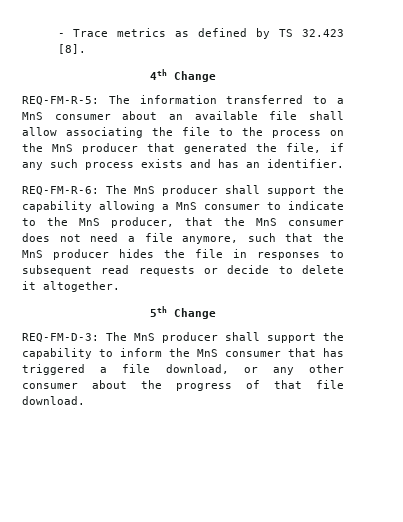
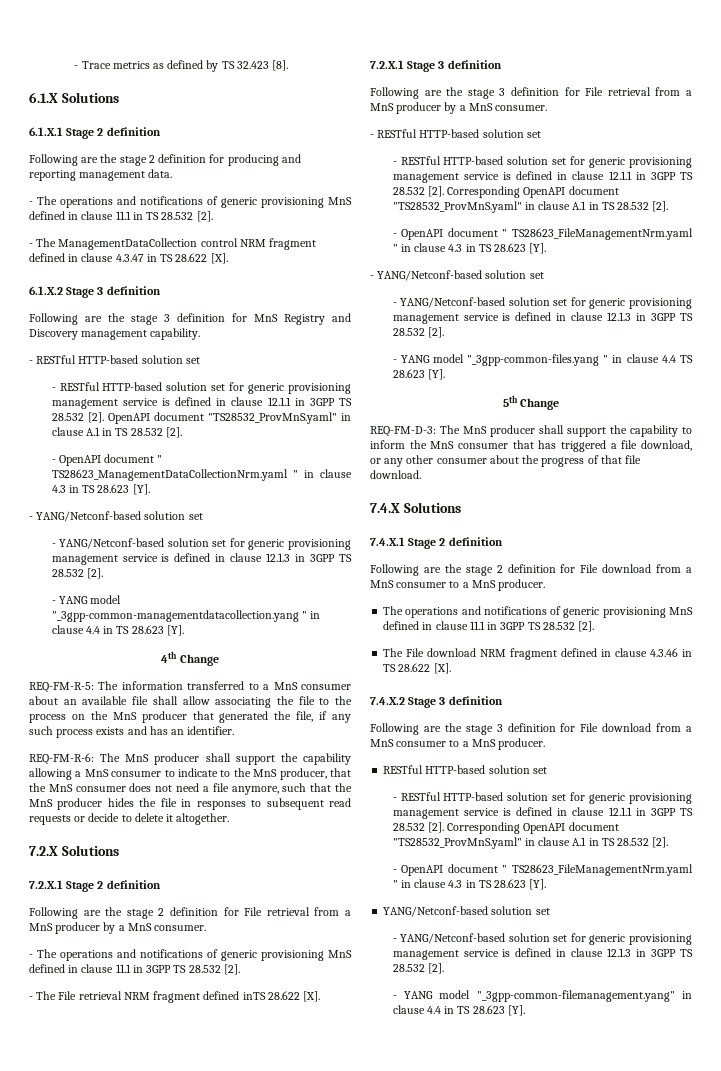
(86, 49) none -> [29,92,119,103] [29,127,161,139] [29,154,301,166] [29,169,173,181] [29,196,352,208] [29,211,213,222] [29,238,317,250] [29,253,228,264] [29,286,161,298] [29,313,351,325] [29,328,201,340] [29,355,200,364] [51,382,351,394] [51,397,352,409] [51,412,351,424] [51,427,182,438] [51,454,163,466] [51,469,352,481] [51,484,150,495] [29,511,203,522] [51,538,351,550] [51,553,352,565] [51,568,103,579] [51,595,122,604] [51,610,321,622] [51,625,184,636] // 6.1.X Solutions // 6.1.X.1 Stage 2 definition // Following are the stage 2 definition for producing and reporting management data. // - The operations and notifications of generic provisioning MnS defined in clause 11.1 in TS 28.532 [2]. // - The ManagementDataCollection control NRM fragment defined in clause 4.3.47 in TS 28.622 [X]. // 6.1.X.2 Stage 3 definition // Following are the stage 3 definition for MnS Registry and Discovery management capability. // - RESTful HTTP-based solution set // - RESTful HTTP-based solution set for generic provisioning management service is defined in clause 12.1.1 in 3GPP TS 28.532 [2]. OpenAPI document "TS28532_ProvMnS.yaml" in clause A.1 in TS 28.532 [2]. // - OpenAPI document " TS28623_ManagementDataCollectionNrm.yaml " in clause 4.3 in TS 28.623 [Y]. // - YANG/Netconf-based solution set // - YANG/Netconf-based solution set for generic provisioning management service is defined in clause 12.1.3 in 3GPP TS 28.532 [2]. // - YANG model "_3gpp-common-managementdatacollection.yang " in clause 4.4 in TS 28.623 [Y].
(120, 286) none -> [29,845,119,856] [29,880,161,892] [29,907,351,919] [29,922,207,934] [29,949,352,961] [29,964,240,975] [29,991,321,1003] [370,60,502,72] [370,87,692,99] [370,102,548,114] [370,129,541,138] [392,156,692,168] [392,171,693,183] [392,186,619,198] [392,201,669,213] [392,228,693,240] [392,243,547,254] [370,270,544,281] [392,297,692,309] [392,312,693,324] [392,327,444,338] [392,354,693,366] [392,369,445,380] // 7.2.X Solutions // 7.2.X.1 Stage 2 definition // Following are the stage 2 definition for File retrieval from a MnS producer by a MnS consumer. // - The operations and notifications of generic provisioning MnS defined in clause 11.1 in 3GPP TS 28.532 [2]. // - The File retrieval NRM fragment defined inTS 28.622 [X]. // 7.2.X.1 Stage 3 definition // Following are the stage 3 definition for File retrieval from a MnS producer by a MnS consumer. // - RESTful HTTP-based solution set // - RESTful HTTP-based solution set for generic provisioning management service is defined in clause 12.1.1 in 3GPP TS 28.532 [2]. Corresponding OpenAPI document "TS28532_ProvMnS.yaml" in clause A.1 in TS 28.532 [2]. // - OpenAPI document " TS28623_FileManagementNrm.yaml " in clause 4.3 in TS 28.623 [Y]. // - YANG/Netconf-based solution set // - YANG/Netconf-based solution set for generic provisioning management service is defined in clause 12.1.3 in 3GPP TS 28.532 [2]. // - YANG model "_3gpp-common-files.yang " in clause 4.4 TS 28.623 [Y].
(85, 400) none -> [370,502,461,513] [370,537,503,549] [370,564,692,576] [370,579,546,591] [383,606,693,618] [383,621,595,632] [383,648,692,660] [383,663,451,674] [370,696,503,708] [370,723,692,735] [370,738,546,750] [383,765,547,774] [392,792,692,804] [392,807,693,819] [392,822,619,834] [392,837,669,849] [392,864,693,876] [392,879,547,890] [383,906,550,917] [392,933,692,945] [392,948,693,960] [392,963,444,974] [392,990,692,1002] [392,1005,525,1016] // 7.4.X Solutions // 7.4.X.1 Stage 2 definition // Following are the stage 2 definition for File download from a MnS consumer to a MnS producer. // The operations and notifications of generic provisioning MnS defined in clause 11.1 in 3GPP TS 28.532 [2]. // The File download NRM fragment defined in clause 4.3.46 in TS 28.622 [X]. // 7.4.X.2 Stage 3 definition // Following are the stage 3 definition for File download from a MnS consumer to a MnS producer. // RESTful HTTP-based solution set // - RESTful HTTP-based solution set for generic provisioning management service is defined in clause 12.1.1 in 3GPP TS 28.532 [2]. Corresponding OpenAPI document "TS28532_ProvMnS.yaml" in clause A.1 in TS 28.532 [2]. // - OpenAPI document " TS28623_FileManagementNrm.yaml " in clause 4.3 in TS 28.623 [Y]. // YANG/Netconf-based solution set // - YANG/Netconf-based solution set for generic provisioning management service is defined in clause 12.1.3 in 3GPP TS 28.532 [2]. // - YANG model "_3gpp-common-filemanagement.yang" in clause 4.4 in TS 28.623 [Y].

